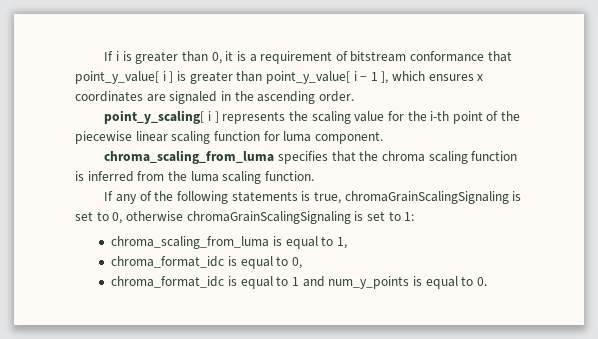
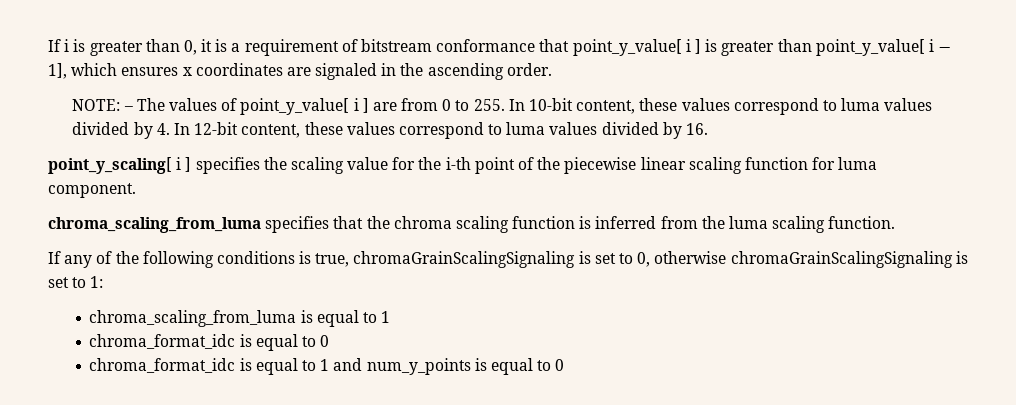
[370,71,389,84] 1 ], -> [48,63,67,79] 1],
(354, 96) none -> [72,98,933,115] [72,122,709,139] // NOTE: – The values of point_y_value[ i ] are from 0 to 255. In 10-bit content, these values correspond to luma values divided by 4. In 12-bit content, these values correspond to luma values divided by 16.
[222,111,286,124] represents -> [195,157,260,174] specifies
[231,191,298,202] statements -> [216,251,295,264] conditions
[337,237,348,249] [111,256,303,269] 1, // chroma_format_idc is equal to 0, -> [381,311,391,323] [89,334,330,351] 1 // chroma_format_idc is equal to 0
[476,277,487,286] 0. -> [555,359,565,371] 0

